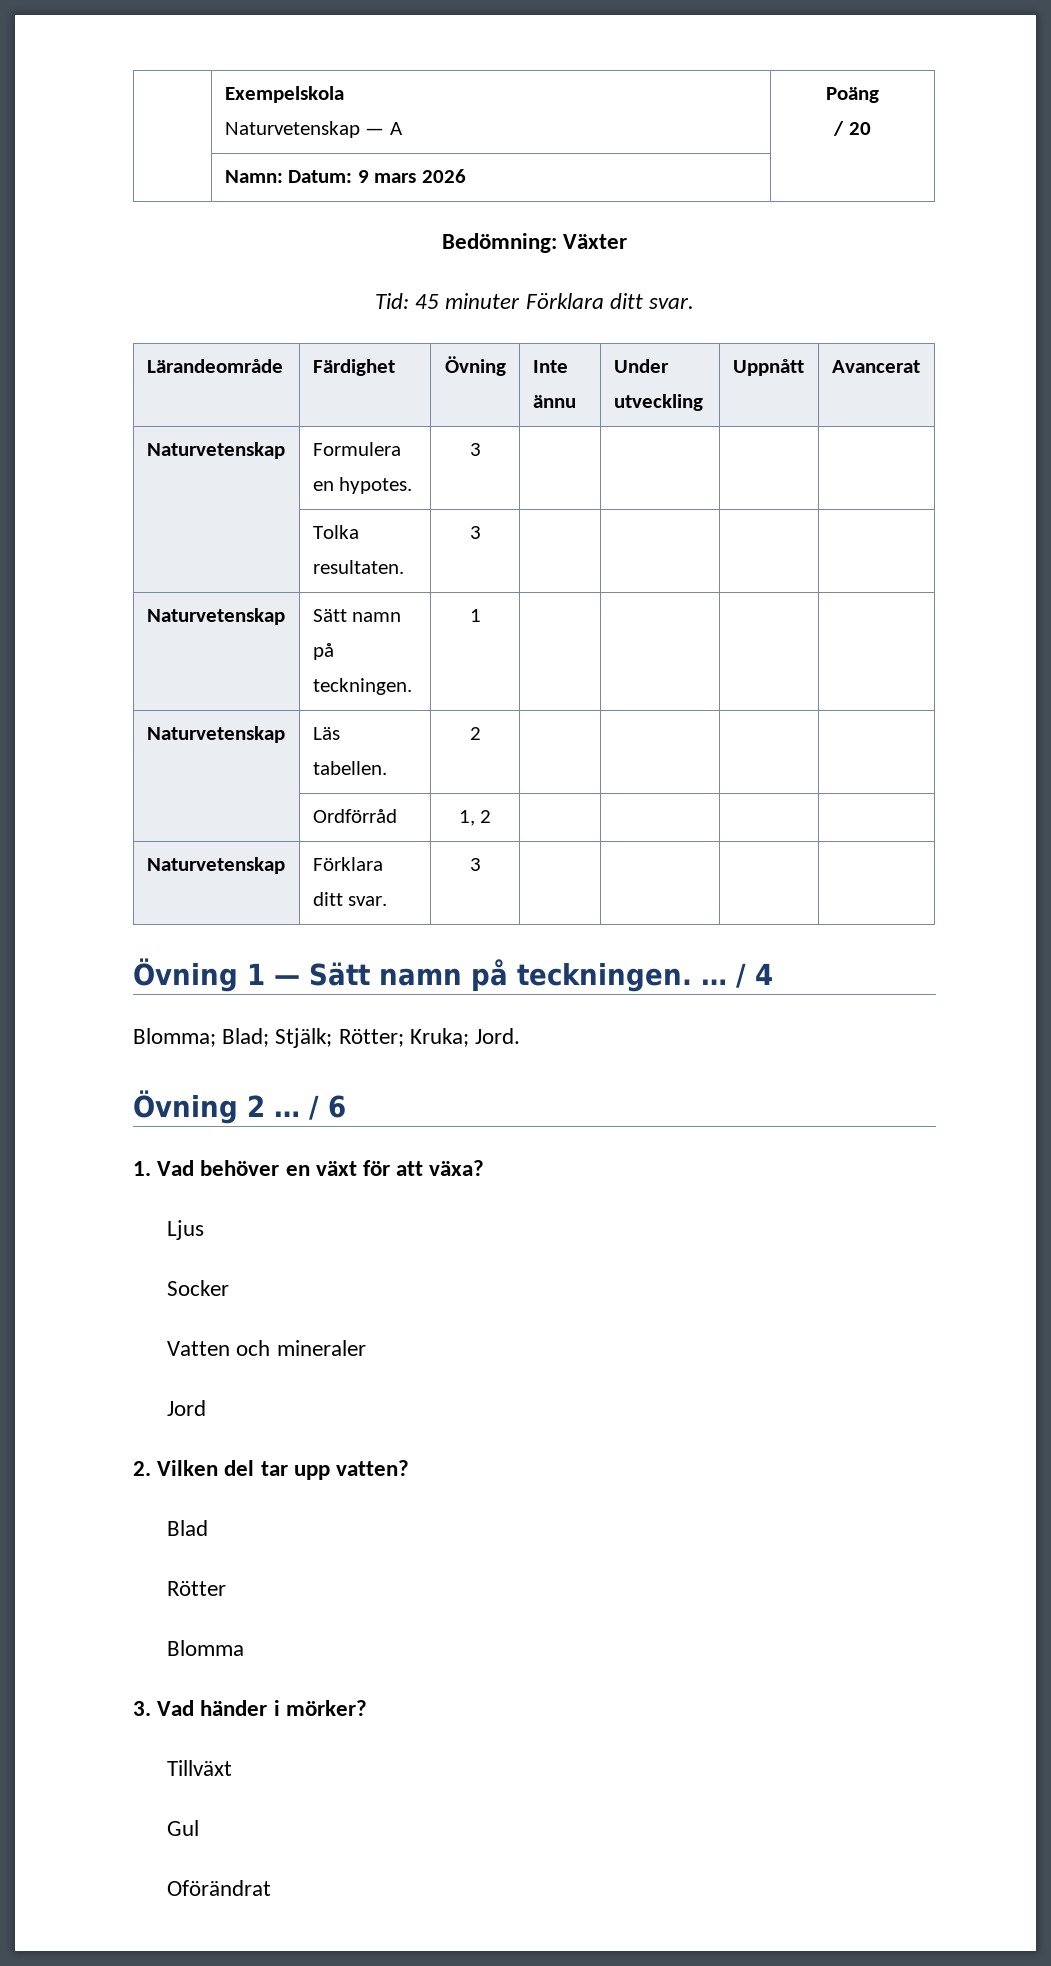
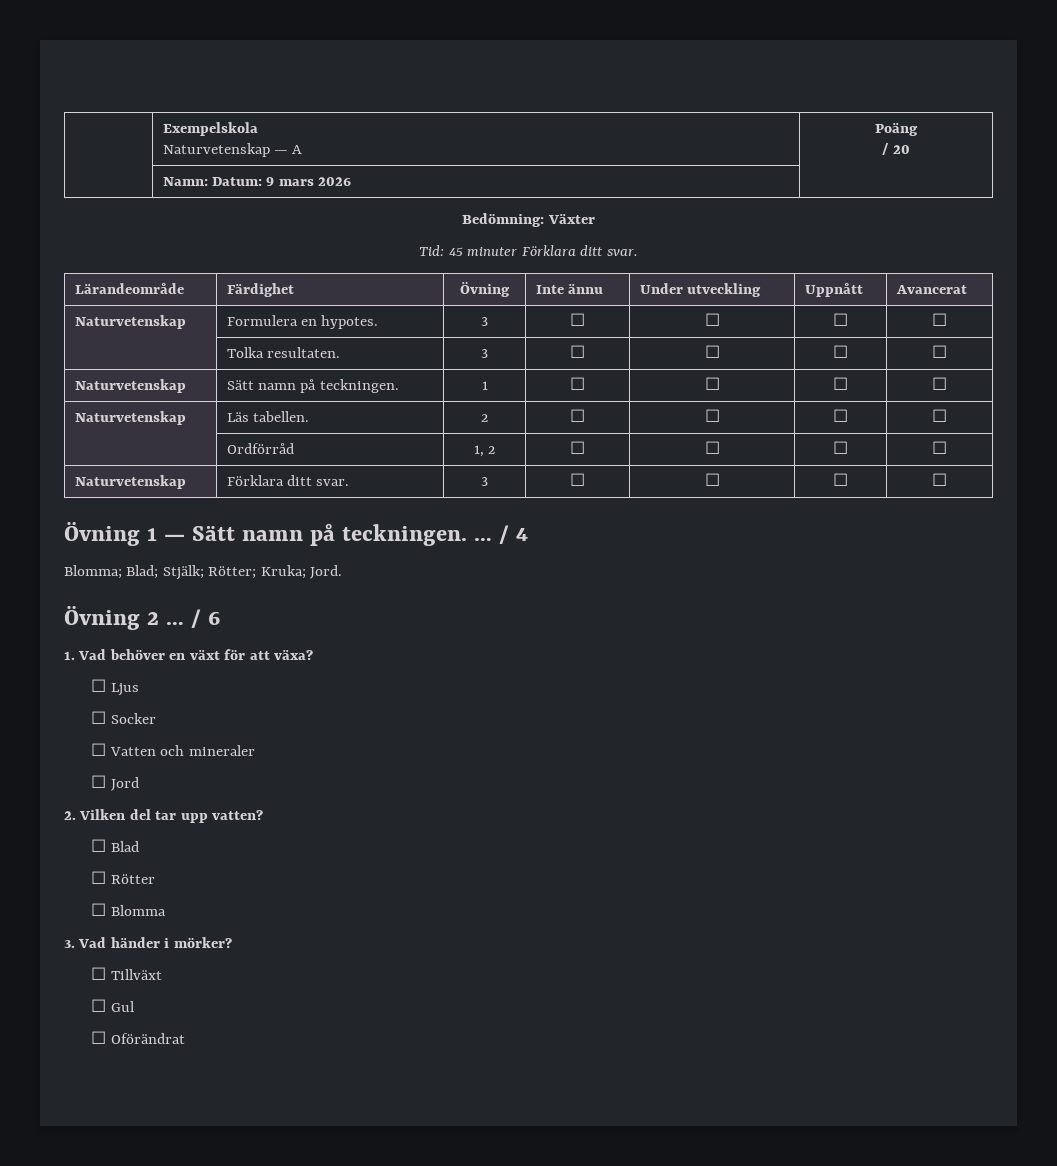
(481, 449) | | | -> [570,313,585,326] [704,313,720,326] [832,313,848,326] [931,313,947,326] ☐ | ☐ | ☐ | ☐
(481, 532) | | | -> [570,345,585,358] [704,345,720,358] [832,345,848,358] [931,345,947,358] ☐ | ☐ | ☐ | ☐
(481, 615) | | | -> [570,377,585,390] [704,377,720,390] [832,377,848,390] [931,377,947,390] ☐ | ☐ | ☐ | ☐
(481, 733) | | | -> [570,409,585,422] [704,409,720,422] [832,409,848,422] [931,409,947,422] ☐ | ☐ | ☐ | ☐
(492, 816) | | | -> [570,441,585,454] [704,441,720,454] [832,441,848,454] [931,441,947,454] ☐ | ☐ | ☐ | ☐
(481, 864) | | | -> [570,473,585,486] [704,473,720,486] [832,473,848,486] [931,473,947,486] ☐ | ☐ | ☐ | ☐
(485, 1168) none -> [91,679,107,692] ☐
(205, 1230) none -> [91,711,107,724] ☐
(230, 1288) none -> [91,743,107,756] ☐
(366, 1348) none -> [91,775,107,788] ☐
(410, 1468) none -> [91,839,107,852] ☐
(209, 1528) none -> [91,871,107,884] ☐
(227, 1588) none -> [91,903,107,916] ☐
(367, 1708) none -> [91,967,107,980] ☐
(233, 1768) none -> [91,999,107,1012] ☐
(200, 1828) none -> [91,1031,107,1044] ☐

